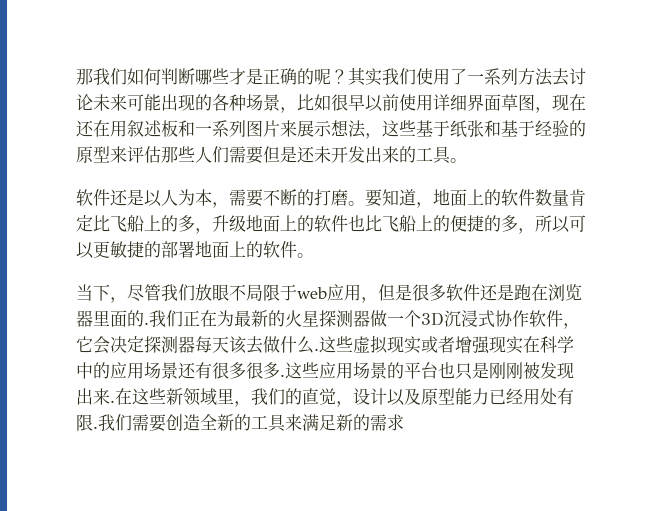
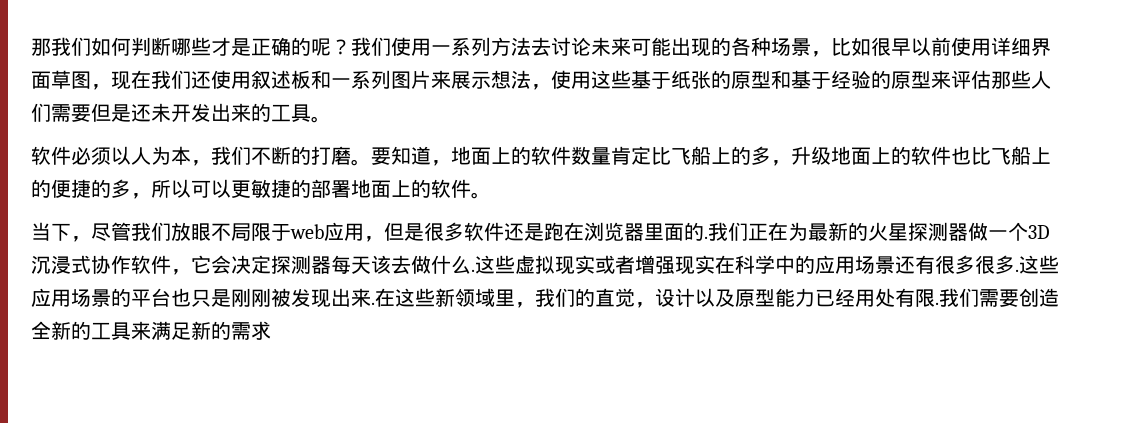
[348,67,382,86] 其实 -> (351, 47) none
[450,68,467,85] 了 -> (431, 47) none
[76,120,110,137] 还在 -> [151,70,231,89] 我们还使
(382, 136) none -> [551,70,591,89] 使用
(484, 128) none -> [711,70,771,89] 的原型
[110,189,144,206] 还是 -> [71,147,111,165] 必须
[229,189,263,207] 需要 -> [211,146,251,165] 我们

